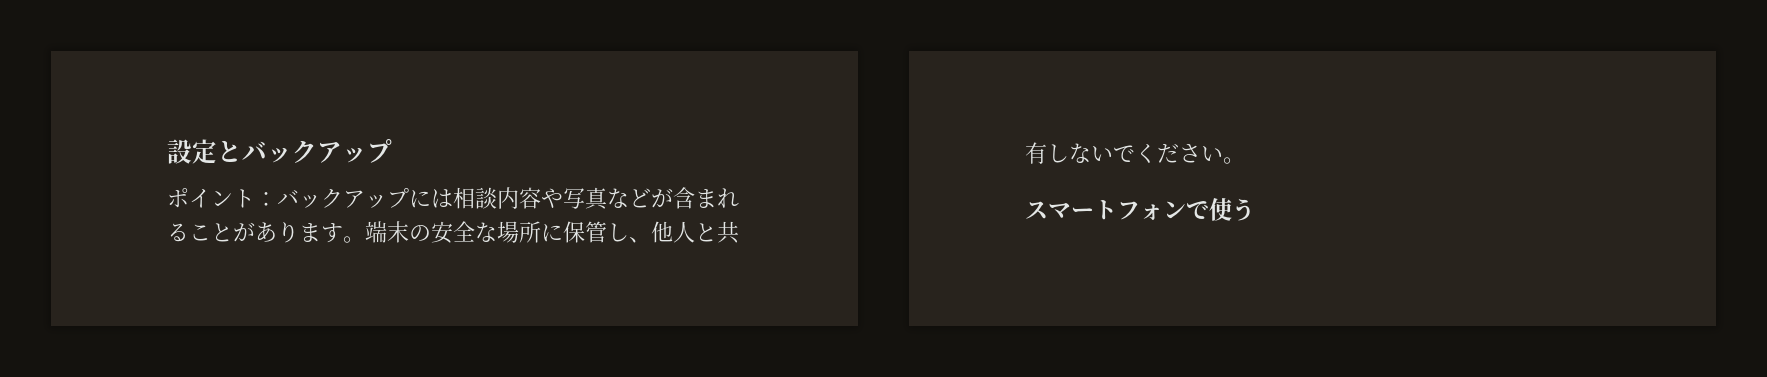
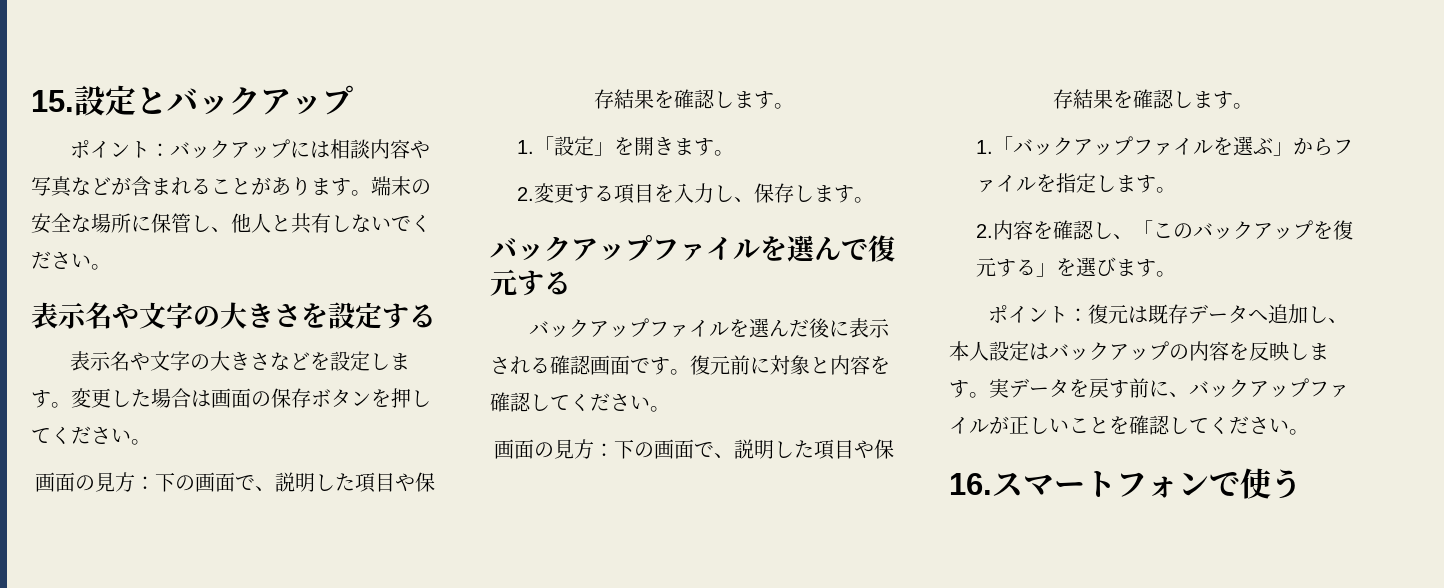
(167, 151) none -> [31,90,74,112] 15.
(1245, 160) none -> [31,302,436,329] [69,351,410,371] [31,388,431,408] [31,426,151,445] [35,472,435,493] [594,89,794,109] [516,136,734,156] [516,183,874,204] [490,235,895,262] [490,269,571,296] [528,318,890,338] [490,355,890,375] [490,392,670,412] [494,439,894,460] [1053,89,1253,109] [975,136,1353,156] [975,173,1176,193] [975,220,1353,240] [975,257,1176,277] [987,304,1348,324] [949,341,1329,361] [949,378,1349,398] [949,415,1309,435] [949,473,992,495] 表示名や文字の大きさを設定する // 表示名や文字の大きさなどを設定します。変更した場合は画面の保存ボタンを押してください。 // 画面の見方：下の画面で、説明した項目や保存結果を確認します。 // 1.「設定」を開きます。 // 2.変更する項目を入力し、保存します。 // バックアップファイルを選んで復元する // バックアップファイルを選んだ後に表示される確認画面です。復元前に対象と内容を確認してください。 // 画面の見方：下の画面で、説明した項目や保存結果を確認します。 // 1.「バックアップファイルを選ぶ」からファイルを指定します。 // 2.内容を確認し、「このバックアップを復元する」を選びます。 // ポイント：復元は既存データへ追加し、本人設定はバックアップの内容を反映します。実データを戻す前に、バックアップファイルが正しいことを確認してください。 // 16.

